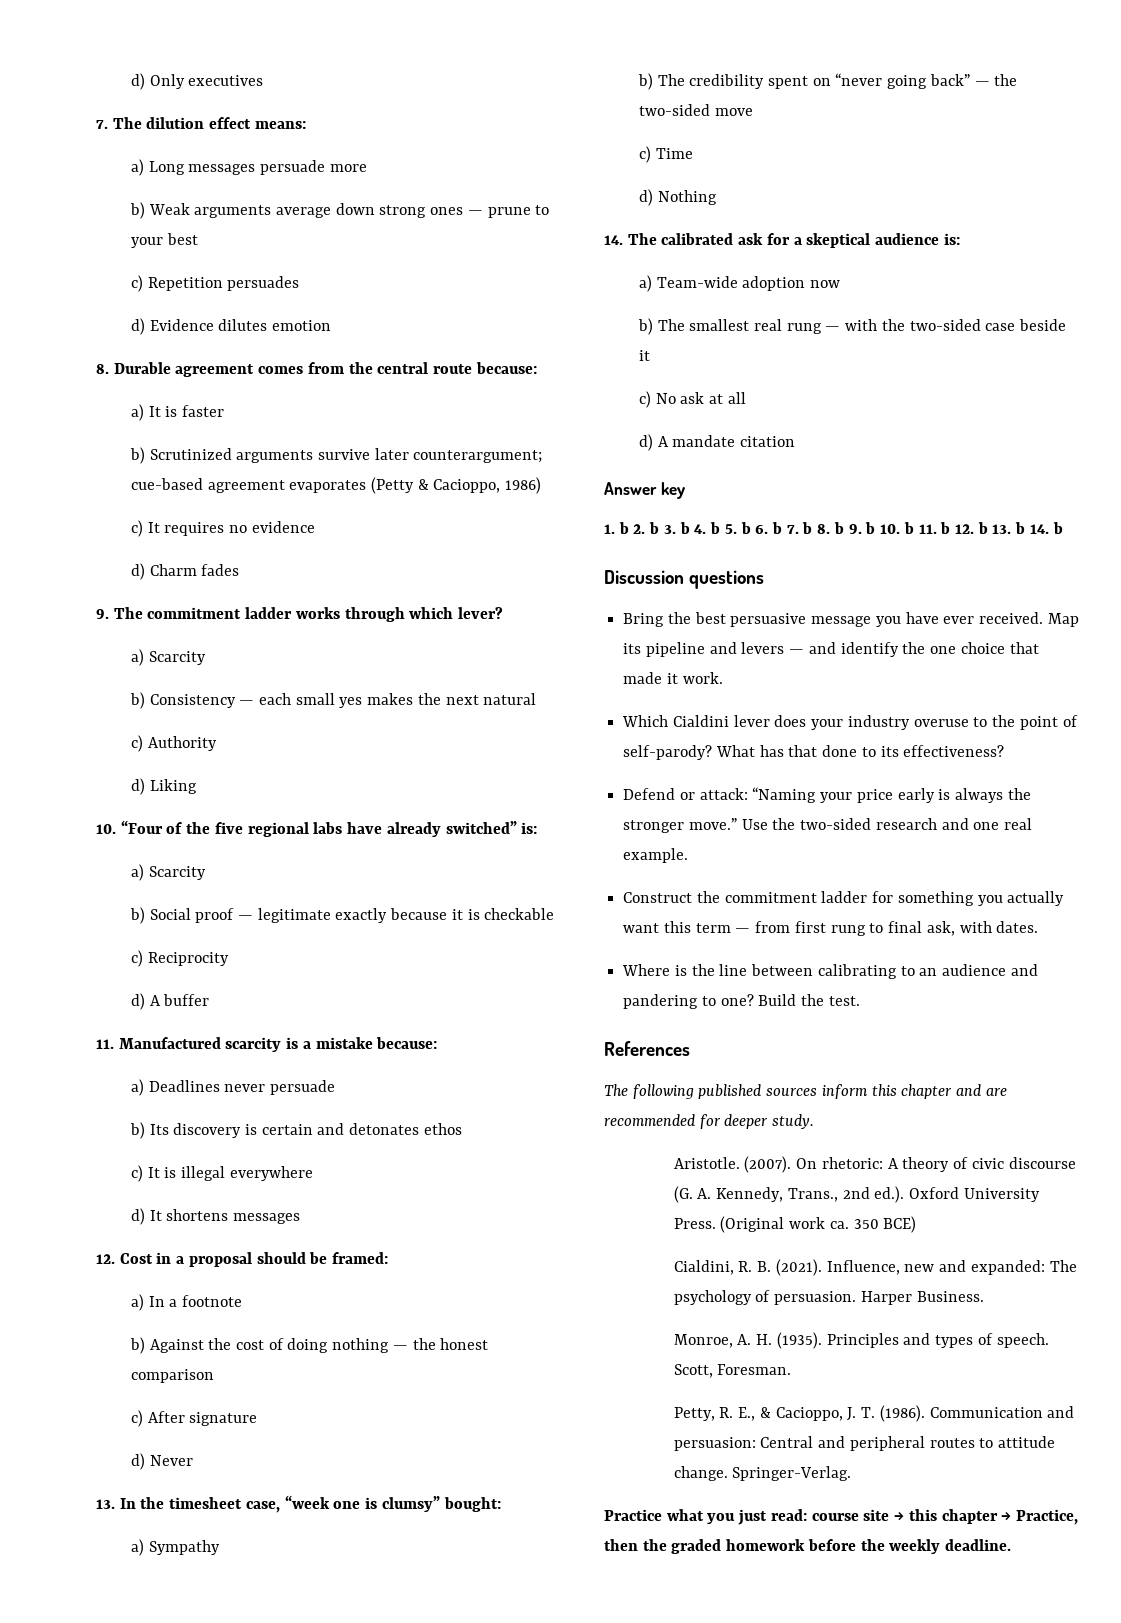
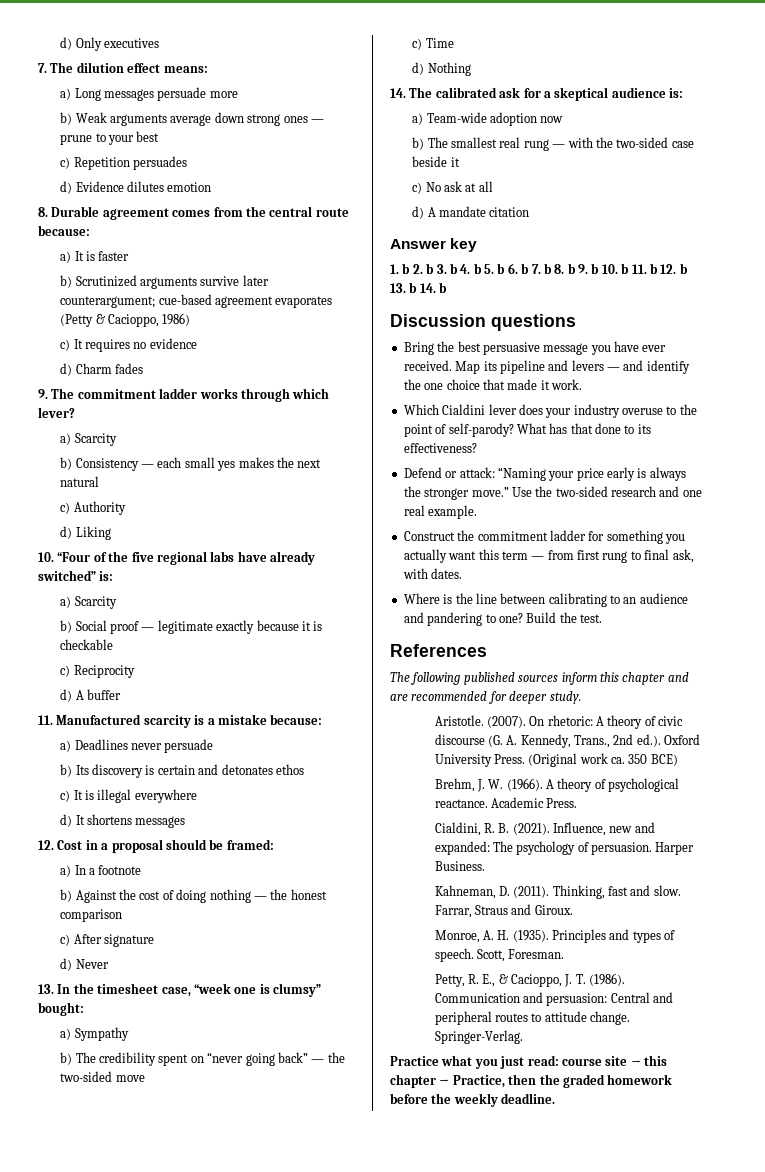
(917, 1224) none -> [434,778,680,792] [434,797,578,808] // Brehm, J. W. (1966). A theory of psychological reactance. Academic Press.
(984, 1296) none -> [434,885,681,899] [434,904,573,918] // Kahneman, D. (2011). Thinking, fast and slow. Farrar, Straus and Giroux.

